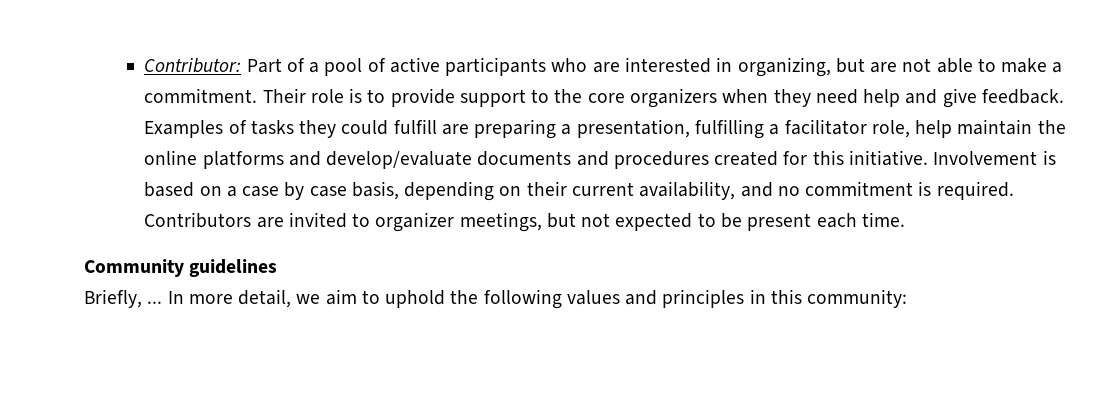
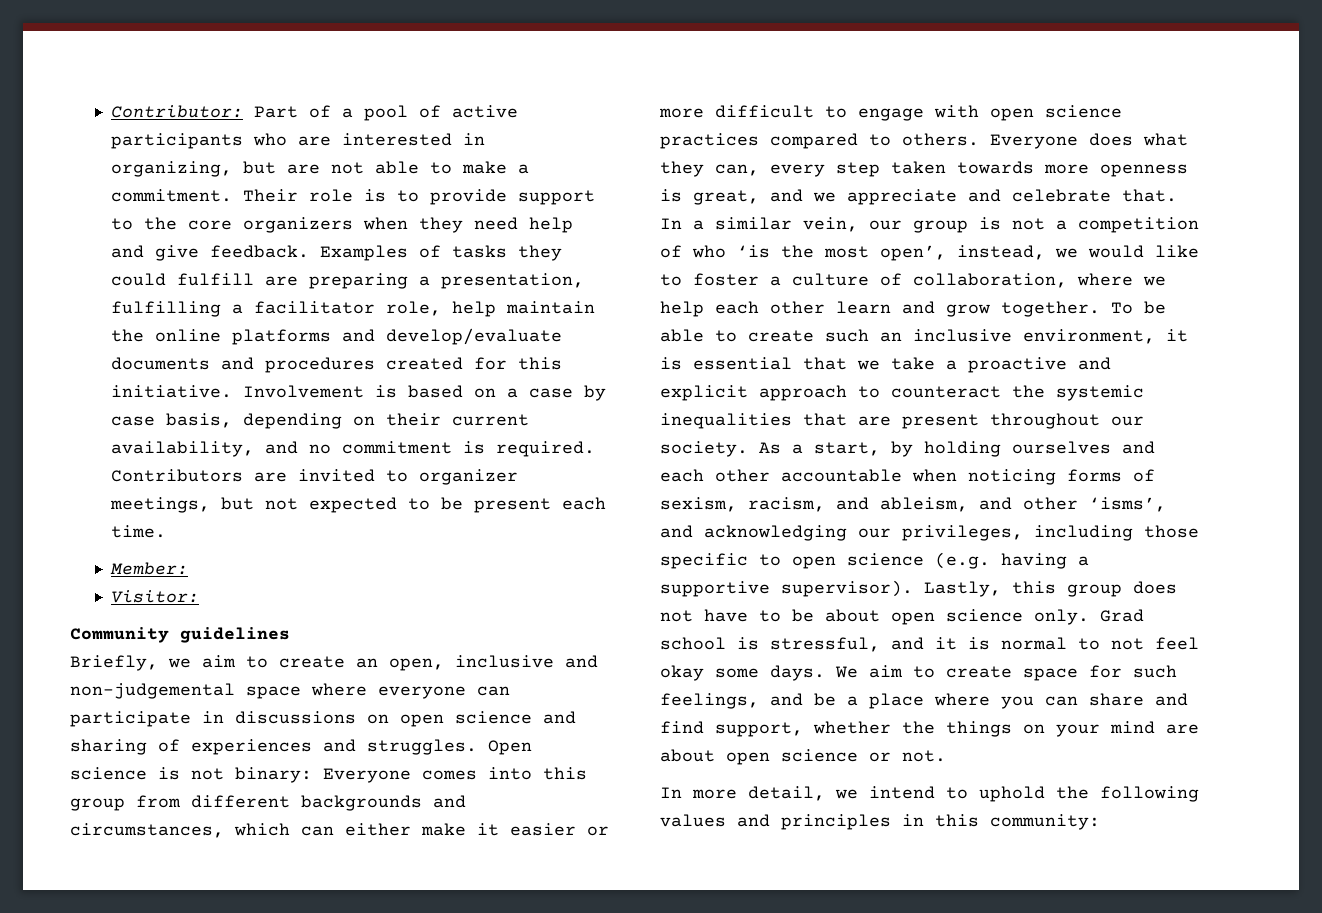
(905, 219) none -> [109,562,188,575] [110,590,199,603] // Member: // Visitor:
[147,301,163,304] ... -> [168,655,598,671] [70,683,510,699] [70,711,576,727] [70,739,532,755] [70,767,587,783] [70,795,466,811] [70,823,609,838] [659,105,1122,121] [660,133,1188,149] [660,161,1188,177] [660,189,1177,205] [660,217,1199,233] [660,245,1199,261] [660,273,1166,288] [660,301,1166,317] [660,329,1188,344] [660,357,1111,373] [660,385,1144,401] [660,413,1144,429] [660,441,1155,457] [660,469,1155,485] [660,497,1166,512] [660,525,1199,541] [660,552,1089,569] [660,580,1177,597] [660,609,1144,625] [660,637,1199,652] [660,665,1177,681] [660,693,1188,709] [660,721,1199,737] [660,749,946,765] we aim to create an open, inclusive and non-judgemental space where everyone can participate in discussions on open science and sharing of experiences and struggles. Open science is not binary: Everyone comes into this group from different backgrounds and circumstances, which can either make it easier or more difficult to engage with open science practices compared to others. Everyone does what they can, every step taken towards more openness is great, and we appreciate and celebrate that. In a similar vein, our group is not a competition of who ‘is the most open’, instead, we would like to foster a culture of collaboration, where we help each other learn and grow together. To be able to create such an inclusive environment, it is essential that we take a proactive and explicit approach to counteract the systemic inequalities that are present throughout our society. As a start, by holding ourselves and each other accountable when noticing forms of sexism, racism, and ableism, and other ‘isms’, and acknowledging our privileges, including those specific to open science (e.g. having a supportive supervisor). Lastly, this group does not have to be about open science only. Grad school is stressful, and it is normal to not feel okay some days. We aim to create space for such feelings, and be a place where you can share and find support, whether the things on your mind are about open science or not. //
[325,289,357,305] aim -> [869,786,935,799] intend

